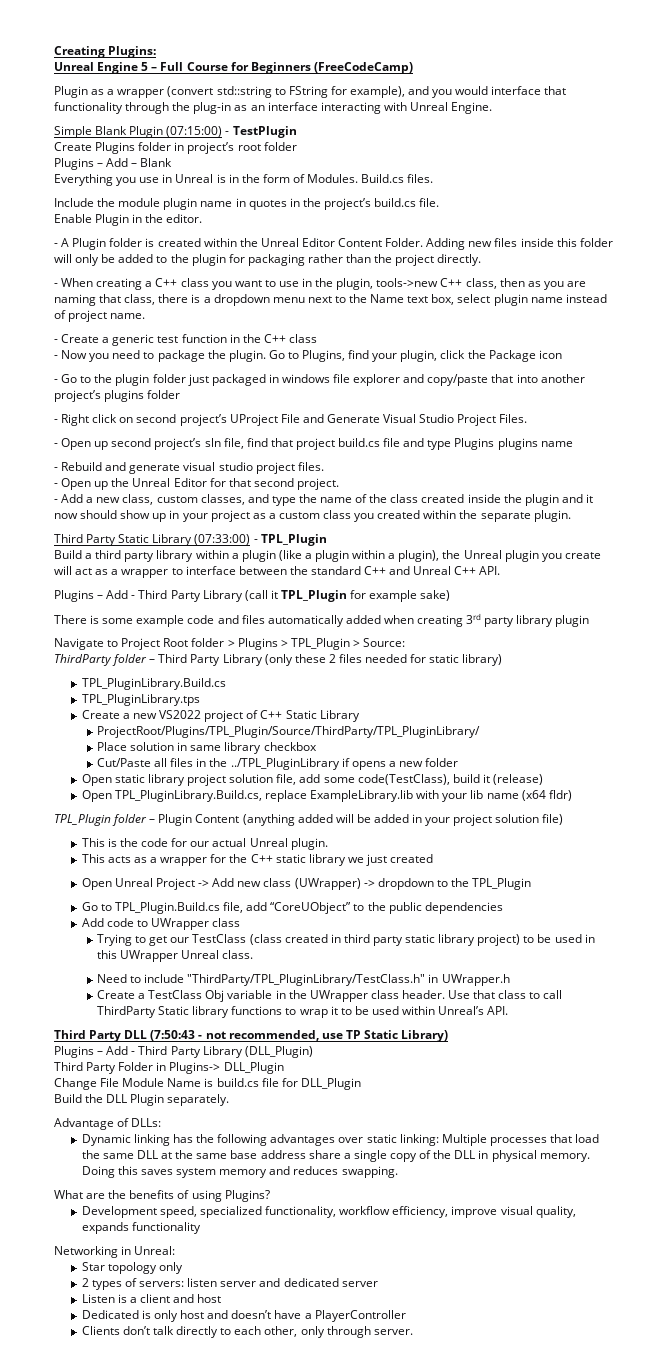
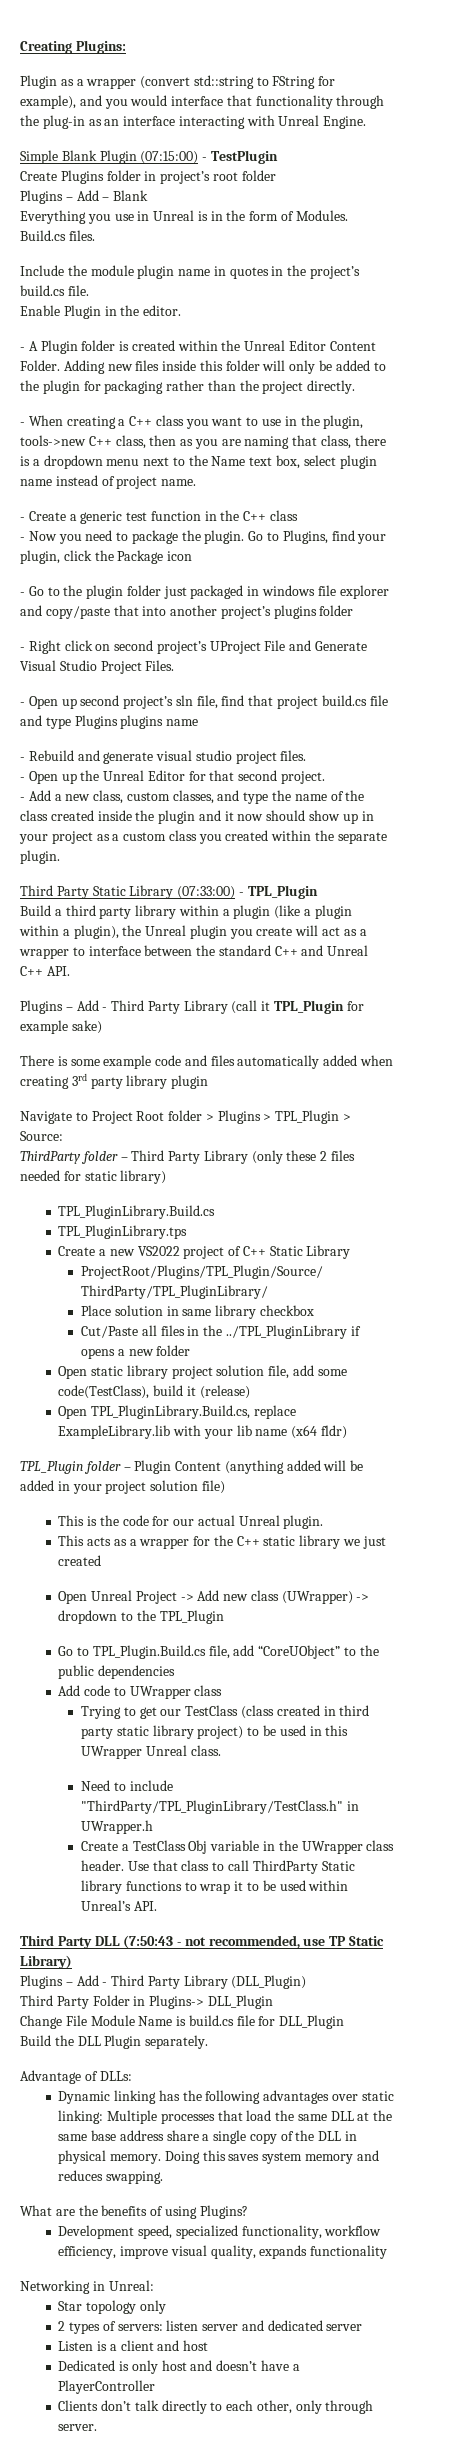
[54,62,413,74] // Unreal Engine 5 – Full Course for Beginners (FreeCodeCamp) -> (126, 47) none

